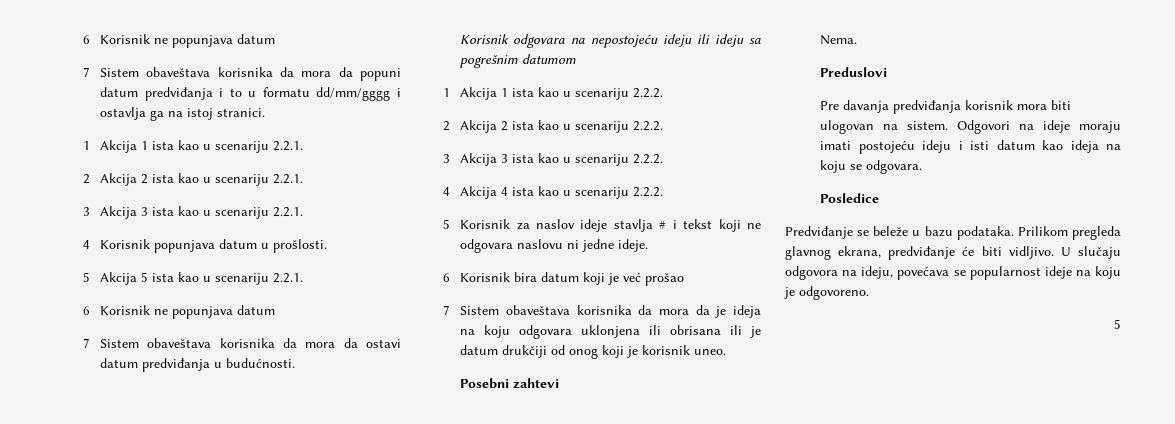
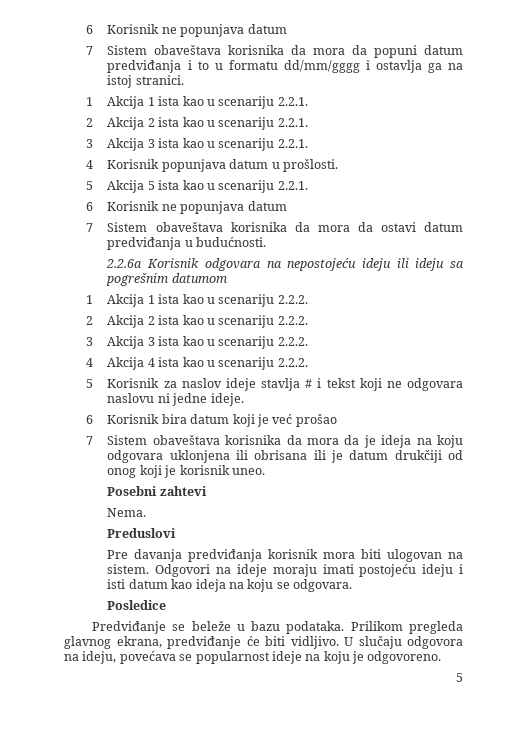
(296, 363) none -> [106,259,143,268] 2.2.6a

